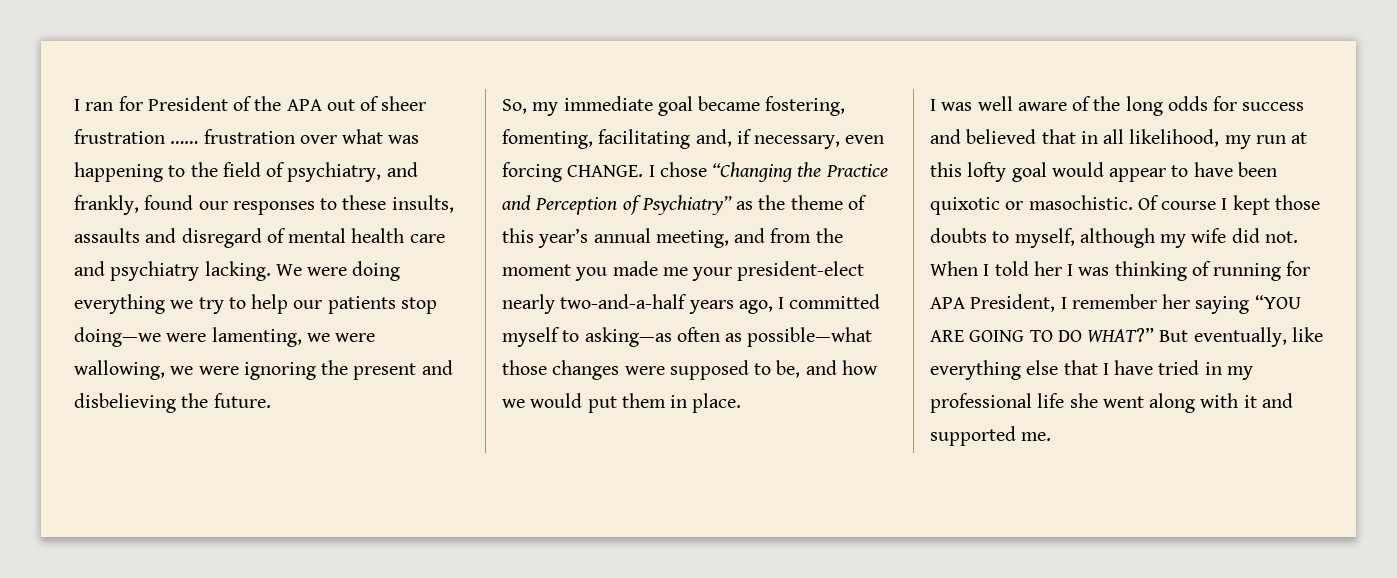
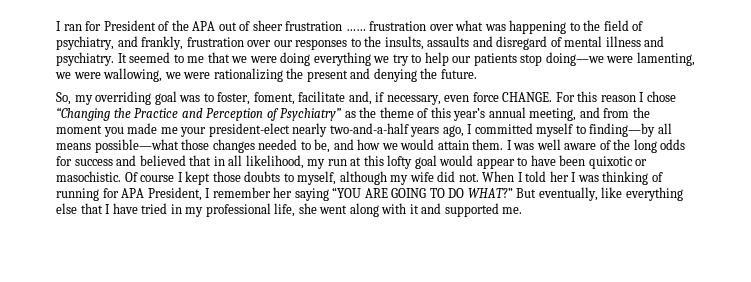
[144,195,194,210] found -> [186,37,272,47] frustration over
[342,195,387,210] these -> [364,36,382,47] the
[351,228,445,243] [74,261,302,281] health care and psychiatry lacking. We -> [605,36,665,47] [56,52,248,66] illness and psychiatry. It seemed to me that we
[243,362,316,380] ignoring -> [213,68,283,82] rationalizing
[74,393,176,413] disbelieving -> [373,68,417,82] denying
[563,96,846,116] [502,129,885,149] [502,162,644,182] immediate goal became fostering, fomenting, facilitating and, if necessary, even forcing CHANGE. -> [95,91,636,105] overriding goal was to foster, foment, facilitate and, if necessary, even force CHANGE. For this reason
[584,327,743,347] asking—as often as -> [589,123,672,137] [56,143,91,150] finding—by all means
[624,360,749,380] were supposed -> [258,139,298,150] needed
[587,393,742,413] put them in place. // -> [437,139,504,150] attain them.
[1037,393,1065,408] life -> [274,203,296,217] life,

